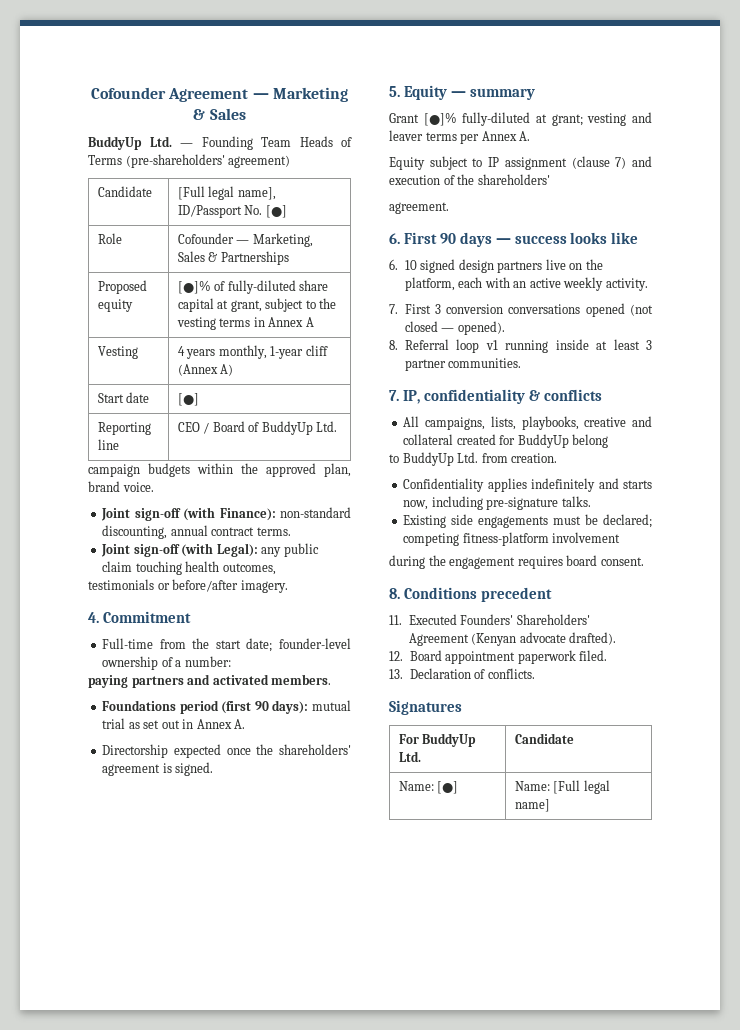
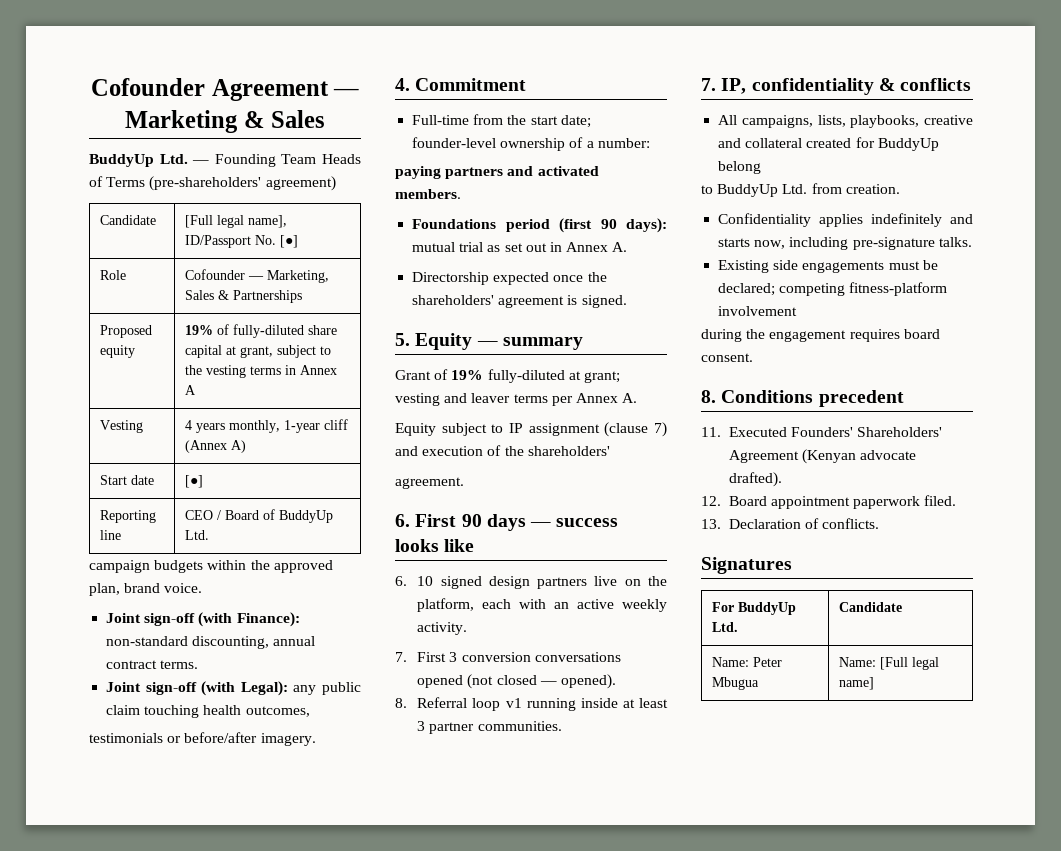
[177,280,211,294] [●]% -> [185,325,214,335] 19%
[423,112,457,126] [●]% -> [434,369,484,380] of 19%
[437,781,459,794] [●] -> [753,657,783,667] [712,677,760,690] Peter Mbugua

